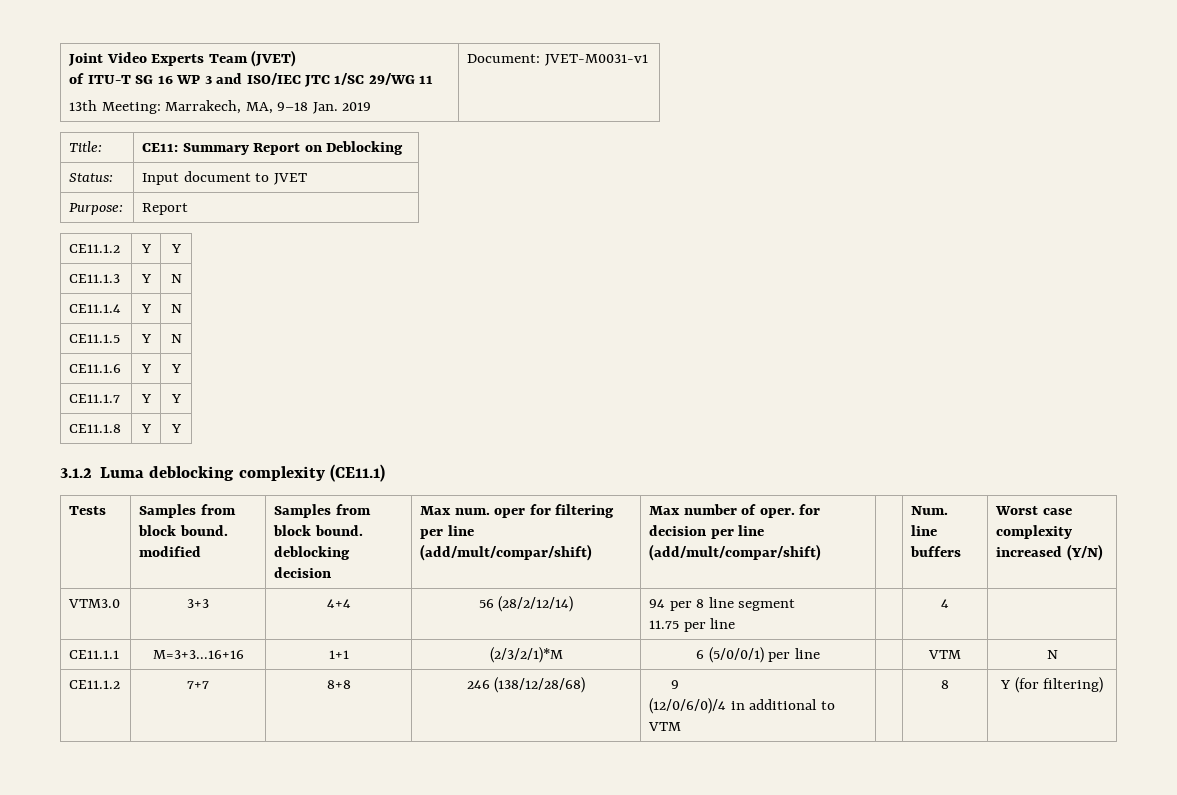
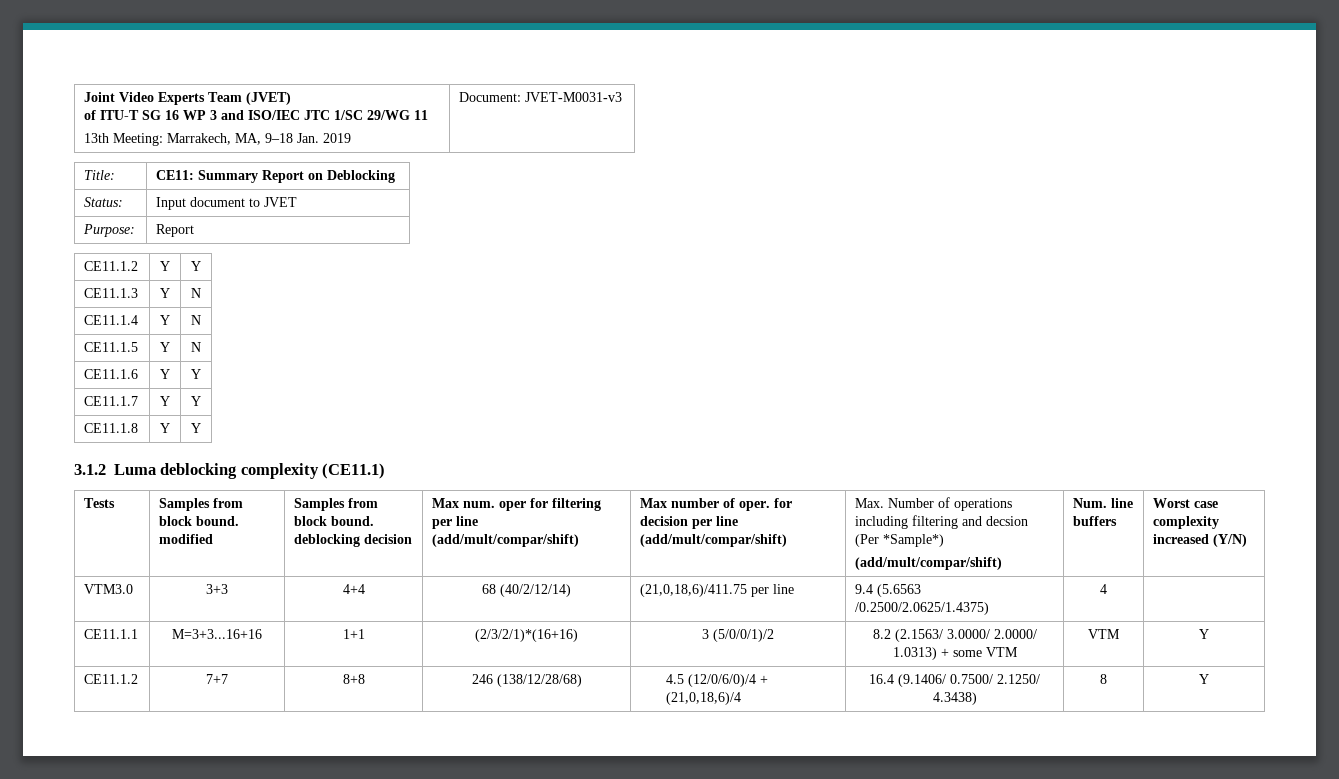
[544,54,648,66] JVET-M0031-v1 -> [525,92,623,102] JVET-M0031-v3
(822, 552) none -> [855,497,1013,511] [855,515,1029,529] [855,534,945,547] [855,557,1003,570] Max. Number of operations including filtering and decsion (Per *Sample*) // (add/mult/compar/shift)
[478,596,574,612] [649,597,796,611] [649,618,736,632] 56 (28/2/12/14) | 94 per 8 line segment // 11.75 per line | -> [482,584,571,597] [640,584,795,597] [855,584,922,597] [855,602,990,615] 68 (40/2/12/14) | (21,0,18,6)/411.75 per line | 9.4 (5.6563 /0.2500/2.0625/1.4375)
[489,647,563,663] [696,647,820,663] [928,650,961,659] [1046,650,1058,659] (2/3/2/1)*M | 6 (5/0/0/1) per line | | VTM | N -> [475,629,578,642] [702,629,774,642] [872,629,1037,642] [892,647,1018,660] [1088,629,1120,639] [1199,629,1209,639] (2/3/2/1)*(16+16) | 3 (5/0/0/1)/2 | 8.2 (2.1563/ 3.0000/ 2.0000/ 1.0313) + some VTM | VTM | Y
[671,680,680,689] [649,698,835,714] [648,722,682,731] 9 // (12/0/6/0)/4 in additional to VTM | -> [665,674,768,687] [665,692,741,705] [869,674,1040,687] [932,692,977,705] 4.5 (12/0/6/0)/4 + (21,0,18,6)/4 | 16.4 (9.1406/ 0.7500/ 2.1250/ 4.3438)
[1014,677,1103,693] (for filtering) -> (1209, 679) none

